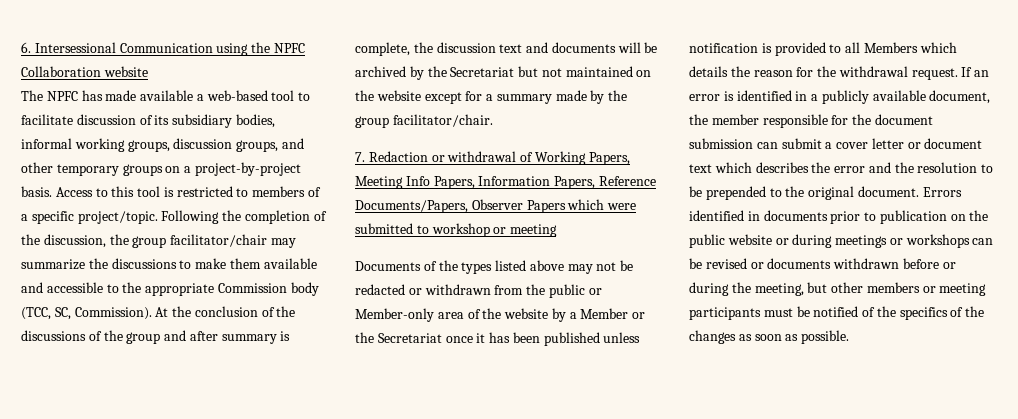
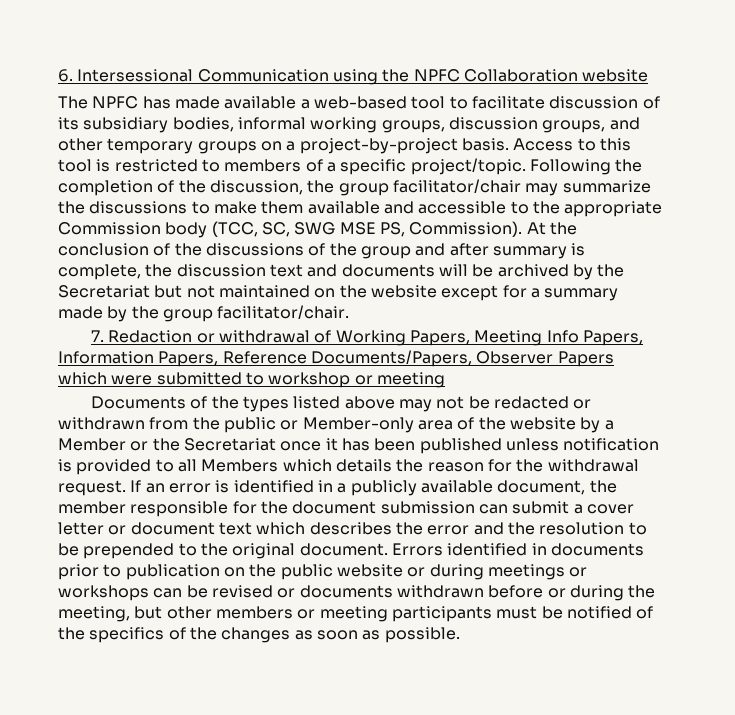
(71, 313) none -> [294,222,405,237] SWG MSE PS,

